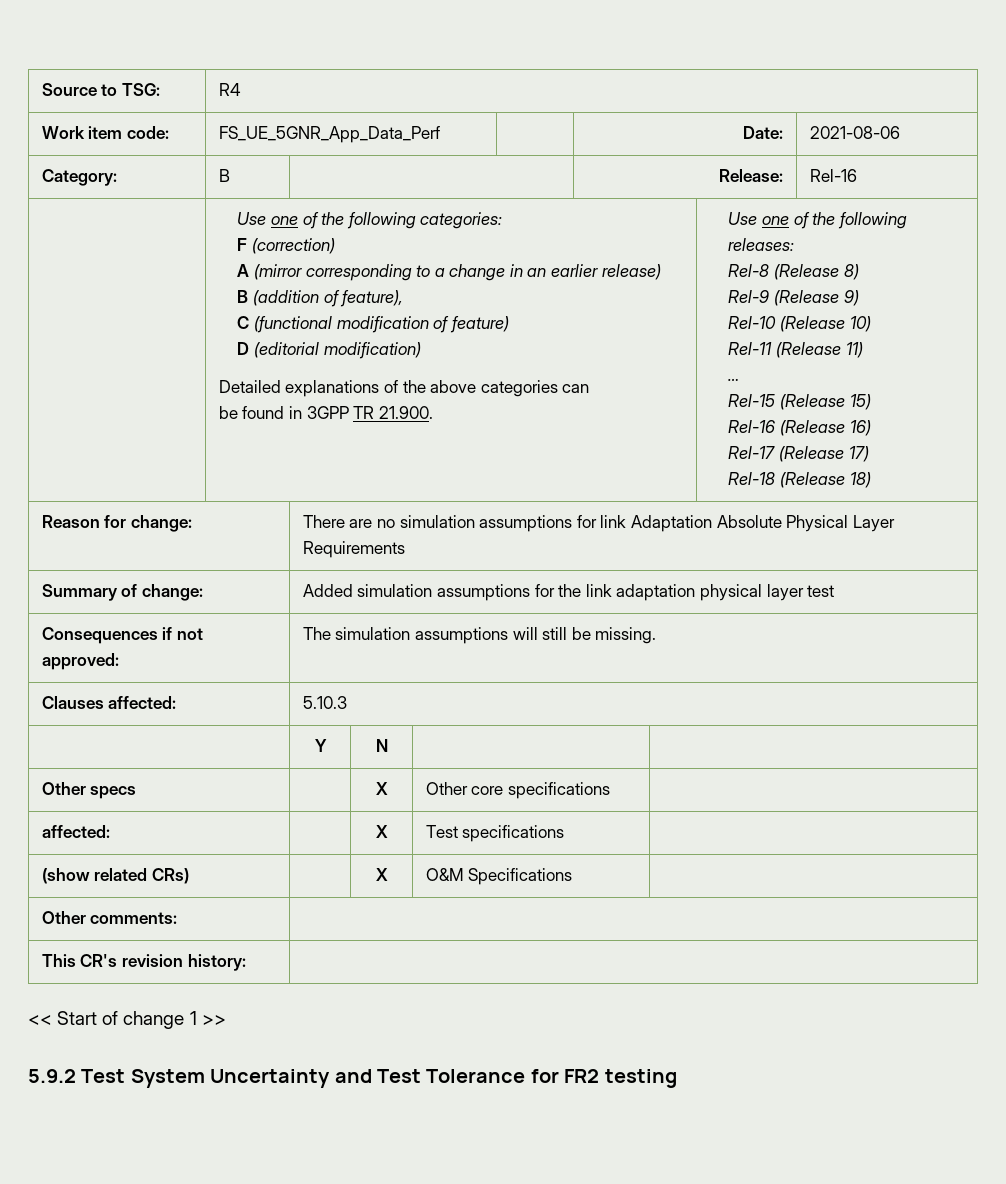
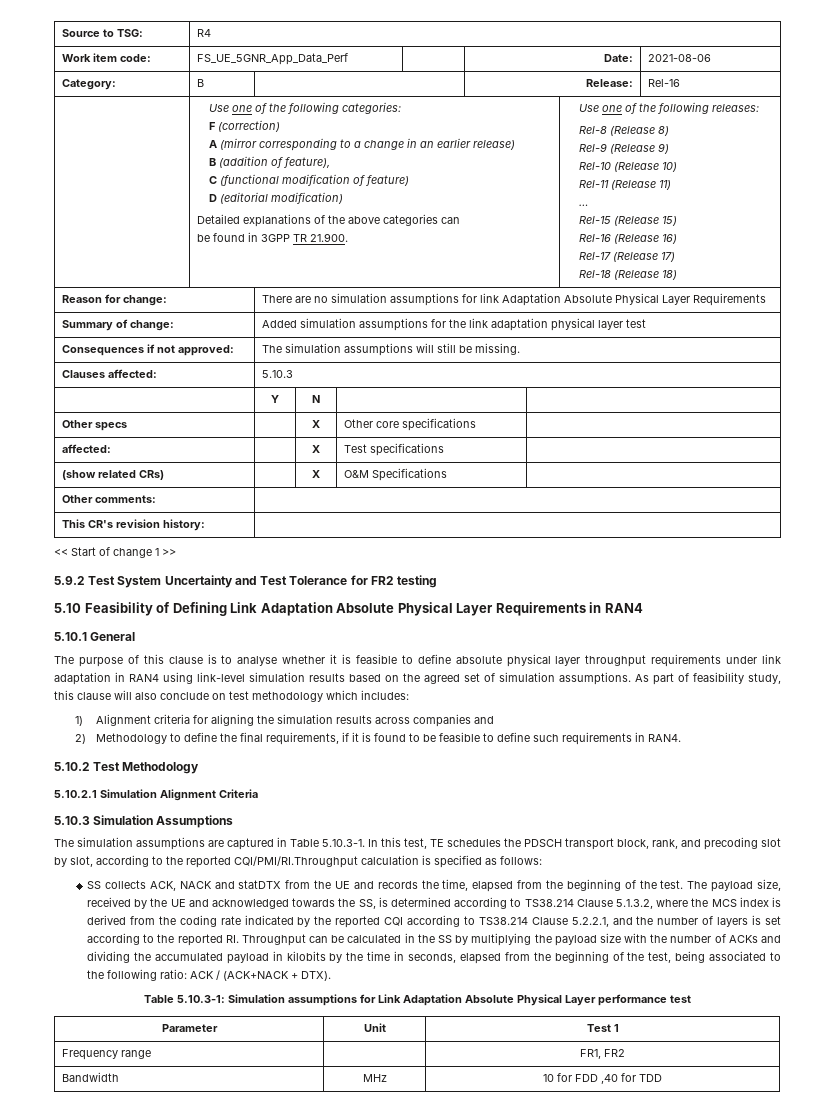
(677, 1078) none -> [54,602,643,616] [54,632,136,641] [54,654,781,667] [54,672,781,685] [54,690,409,702] [74,714,494,727] [74,732,681,745] [54,762,200,774] [54,789,258,801] [54,815,234,828] [54,837,781,850] [54,855,542,868] [87,879,782,892] [87,897,781,909] [87,915,781,928] [87,933,781,946] [87,951,782,964] [87,969,332,981] [144,994,691,1006] [161,1024,218,1032] [363,1023,386,1032] [586,1024,619,1032] [61,1049,151,1060] [580,1049,625,1059] [61,1072,119,1082] [362,1074,387,1082] [543,1073,662,1084] // 5.10 Feasibility of Defining Link Adaptation Absolute Physical Layer Requirements in RAN4 // 5.10.1 General // The purpose of this clause is to analyse whether it is feasible to define absolute physical layer throughput requirements under link adaptation in RAN4 using link-level simulation results based on the agreed set of simulation assumptions. As part of feasibility study, this clause will also conclude on test methodology which includes: // 1) Alignment criteria for aligning the simulation results across companies and // 2) Methodology to define the final requirements, if it is found to be feasible to define such requirements in RAN4. // 5.10.2 Test Methodology // 5.10.2.1 Simulation Alignment Criteria // 5.10.3 Simulation Assumptions // The simulation assumptions are captured in Table 5.10.3-1. In this test, TE schedules the PDSCH transport block, rank, and precoding slot by slot, according to the reported CQI/PMI/RI.Throughput calculation is specified as follows: // SS collects ACK, NACK and statDTX from the UE and records the time, elapsed from the beginning of the test. The payload size, received by the UE and acknowledged towards the SS, is determined according to TS38.214 Clause 5.1.3.2, where the MCS index is derived from the coding rate indicated by the reported CQI according to TS38.214 Clause 5.2.2.1, and the number of layers is set according to the reported RI. Throughput can be calculated in the SS by multiplying the payload size with the number of ACKs and dividing the accumulated payload in kilobits by the time in seconds, elapsed from the beginning of the test, being associated to the following ratio: ACK / (ACK+NACK + DTX). // Table 5.10.3-1: Simulation assumptions for Link Adaptation Absolute Physical Layer performance test // Parameter | Unit | Test 1 // Frequency range | | FR1, FR2 // Bandwidth | MHz | 10 for FDD ,40 for TDD

